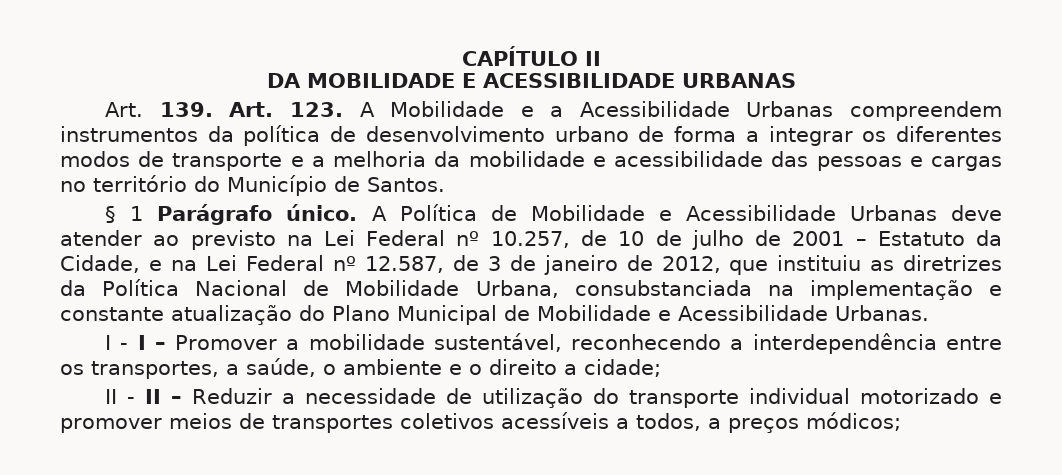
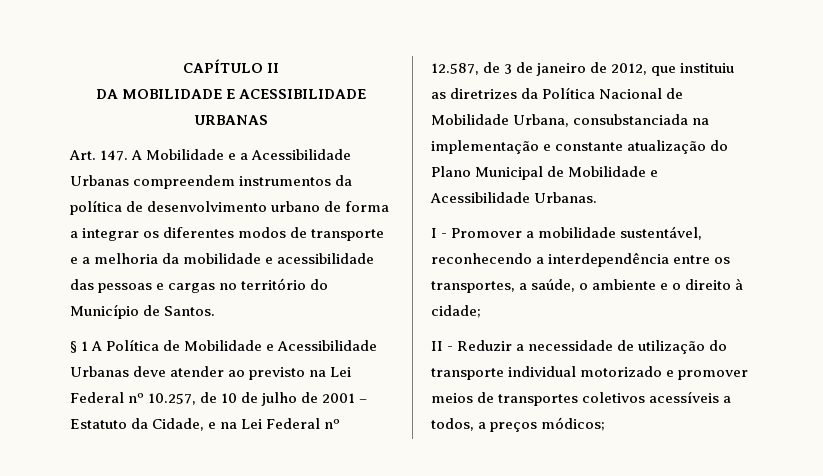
[159,102,343,117] 139. Art. 123. -> [100,150,129,161] 147.
[157,204,358,225] Parágrafo único. -> (89, 346) none
[137,335,166,350] I – -> (448, 235) none
[564,364,577,375] a -> [735,278,744,290] à
[145,389,183,404] II – -> (454, 348) none

